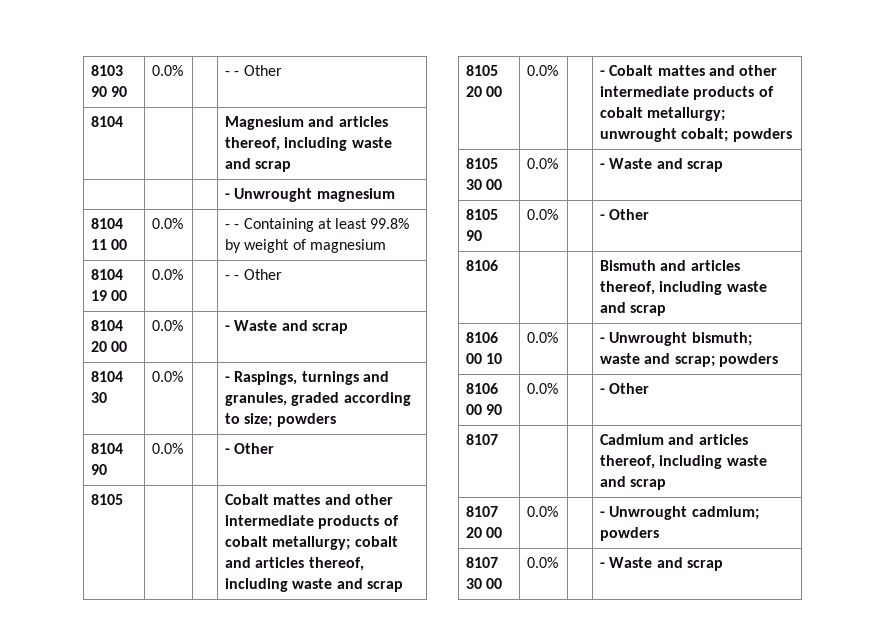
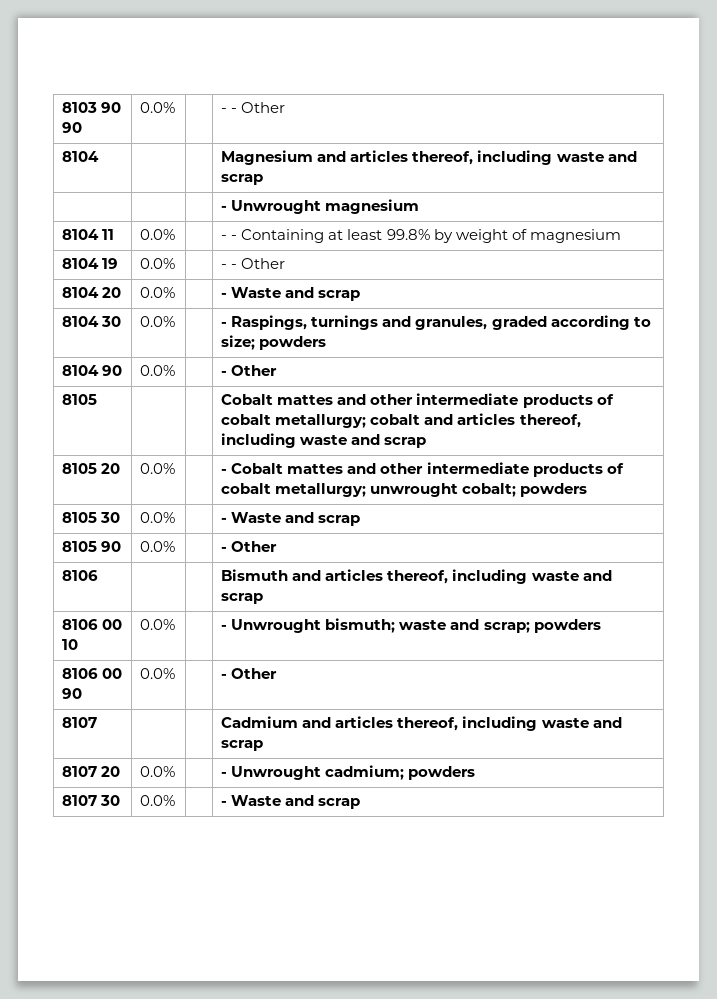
[111,239,128,250] 00 -> (115, 234) none
[111,290,128,301] 00 -> (119, 263) none
[111,341,128,352] 00 -> (122, 292) none
[486,86,503,97] 00 -> (121, 468) none
[486,179,503,190] 00 -> (121, 517) none
[486,527,503,538] 00 -> (121, 771) none
[486,578,503,589] 00 -> (121, 800) none

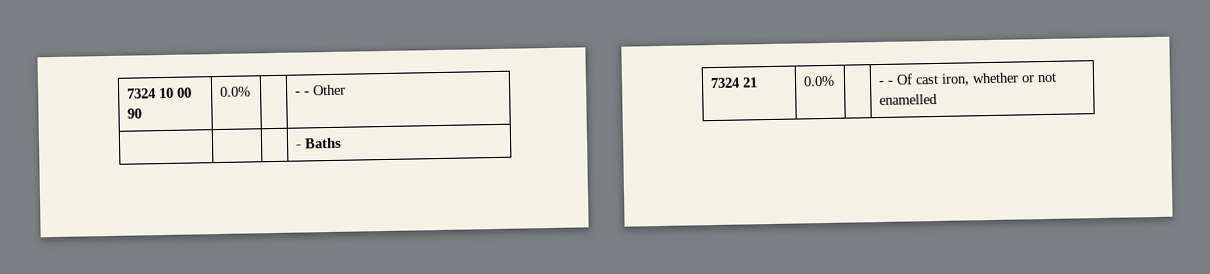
[62,102,122,113] 8103 90 -> [126,87,192,99] 7324 10 00
[62,151,100,162] [221,150,637,165] [221,174,264,185] [221,199,420,214] [62,229,115,240] [140,229,176,240] [221,229,621,243] [62,258,119,269] [140,258,176,269] [221,258,286,269] [62,287,122,298] [140,287,176,298] [221,287,361,301] [62,316,122,327] [140,316,176,327] [221,315,651,330] [221,335,327,350] [62,365,123,376] [140,365,176,376] [221,365,278,376] [62,394,98,405] [221,393,614,408] [221,413,581,428] [221,433,427,448] [62,463,121,474] [140,463,176,474] [221,462,624,477] [221,483,588,497] [62,512,121,523] [140,512,176,523] [221,512,361,526] [62,541,122,552] [140,541,176,552] [221,541,278,552] [62,570,99,581] [221,569,612,584] [221,593,264,604] [62,619,123,630] [62,639,79,650] [140,619,176,630] [221,618,601,633] [62,668,123,679] [62,688,83,699] [140,668,176,679] [221,668,278,679] [62,717,98,728] [221,716,622,731] [221,740,264,751] [62,766,121,777] [140,766,176,777] [221,765,476,780] [62,795,121,806] [140,795,176,806] [221,795,361,809] 8104 | | | Magnesium and articles thereof, including waste and scrap // | | | - Unwrought magnesium // 8104 11 | 0.0% | | - - Containing at least 99.8% by weight of magnesium // 8104 19 | 0.0% | | - - Other // 8104 20 | 0.0% | | - Waste and scrap // 8104 30 | 0.0% | | - Raspings, turnings and granules, graded according to size; powders // 8104 90 | 0.0% | | - Other // 8105 | | | Cobalt mattes and other intermediate products of cobalt metallurgy; cobalt and articles thereof, including waste and scrap // 8105 20 | 0.0% | | - Cobalt mattes and other intermediate products of cobalt metallurgy; unwrought cobalt; powders // 8105 30 | 0.0% | | - Waste and scrap // 8105 90 | 0.0% | | - Other // 8106 | | | Bismuth and articles thereof, including waste and scrap // 8106 00 10 | 0.0% | | - Unwrought bismuth; waste and scrap; powders // 8106 00 90 | 0.0% | | - Other // 8107 | | | Cadmium and articles thereof, including waste and scrap // 8107 20 | 0.0% | | - Unwrought cadmium; powders // 8107 30 | 0.0% | | - Waste and scrap -> [295,137,342,149] [709,77,758,89] [802,75,835,87] [878,72,1057,86] [878,93,938,106] | | | - Baths // 7324 21 | 0.0% | | - - Of cast iron, whether or not enamelled

